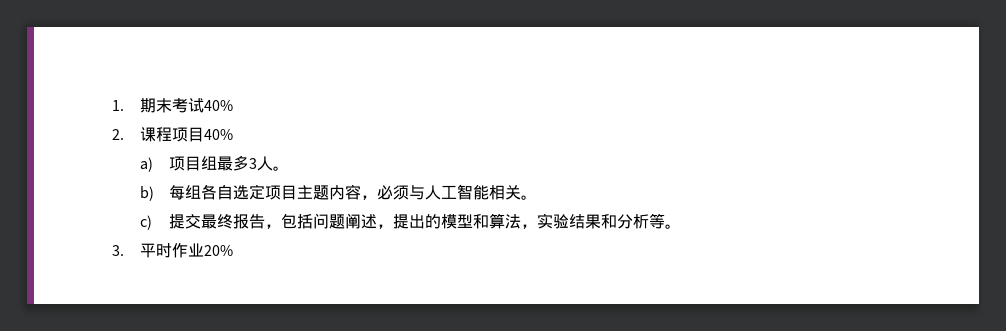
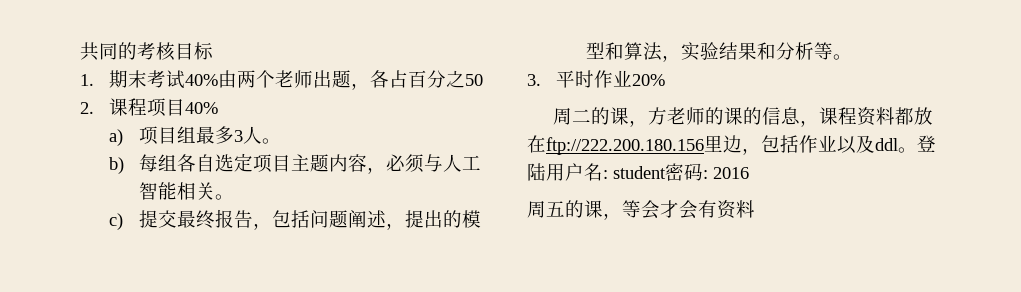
(112, 105) none -> [80,42,213,61] 共同的考核目标 //
(234, 105) none -> [218,70,484,90] 由两个老师出题，各占百分之50
(234, 250) none -> [553,107,934,127] [527,135,936,155] [527,163,749,181] [527,200,755,220] // 周二的课，方老师的课的信息，课程资料都放在ftp://222.200.180.156里边，包括作业以及ddl。登陆用户名: student密码: 2016 // 周五的课，等会才会有资料

